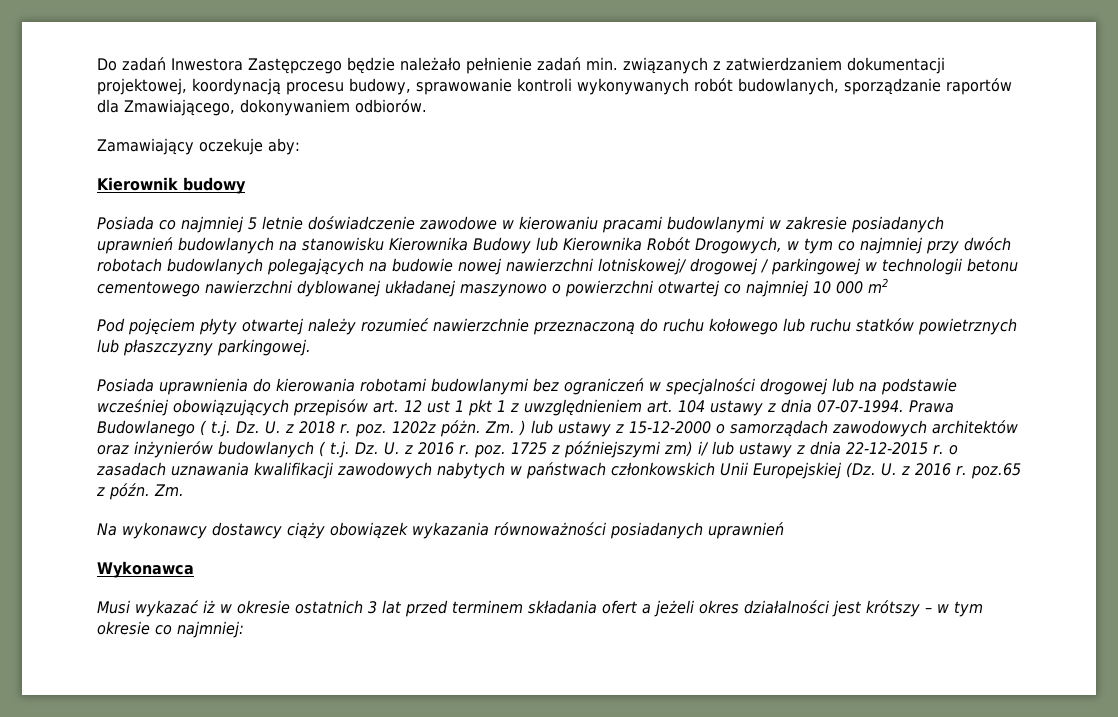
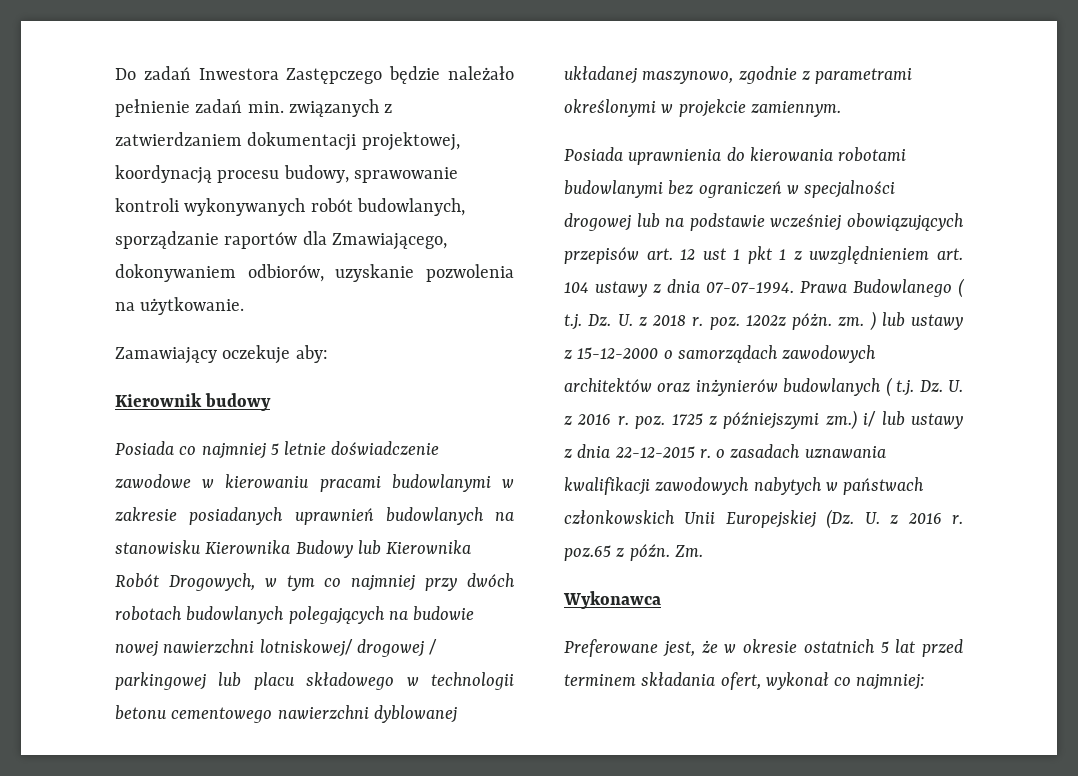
[355,99,427,113] odbiorów. -> [247,264,514,282] [115,297,245,315] odbiorów, uzyskanie pozwolenia na użytkowanie.
(860, 266) none -> [218,672,395,690] lub placu składowego
[460,278,888,297] [97,318,1017,335] [97,339,311,356] maszynowo o powierzchni otwartej co najmniej 10 000 m2 // Pod pojęciem płyty otwartej należy rozumieć nawierzchnie przeznaczoną do ruchu kołowego lub ruchu statków powietrznych lub płaszczyzny parkingowej. -> [642,66,913,84] [564,99,841,117] maszynowo, zgodnie z parametrami określonymi w projekcie zamiennym.
[484,421,515,433] Zm. -> [838,316,865,326] zm.
[663,441,693,457] zm) -> [825,410,857,430] zm.)
[97,522,784,539] [97,561,194,578] [97,600,215,617] Na wykonawcy dostawcy ciąży obowiązek wykazania równoważności posiadanych uprawnień // Wykonawca // Musi wykazać iż -> [563,591,661,609] [564,639,718,657] Wykonawca // Preferowane jest, że
[368,601,377,614] 3 -> [880,641,889,653] 5
[602,600,983,617] [97,621,150,635] ofert a jeżeli okres działalności jest krótszy – w tym okresie -> [720,672,829,690] ofert, wykonał

